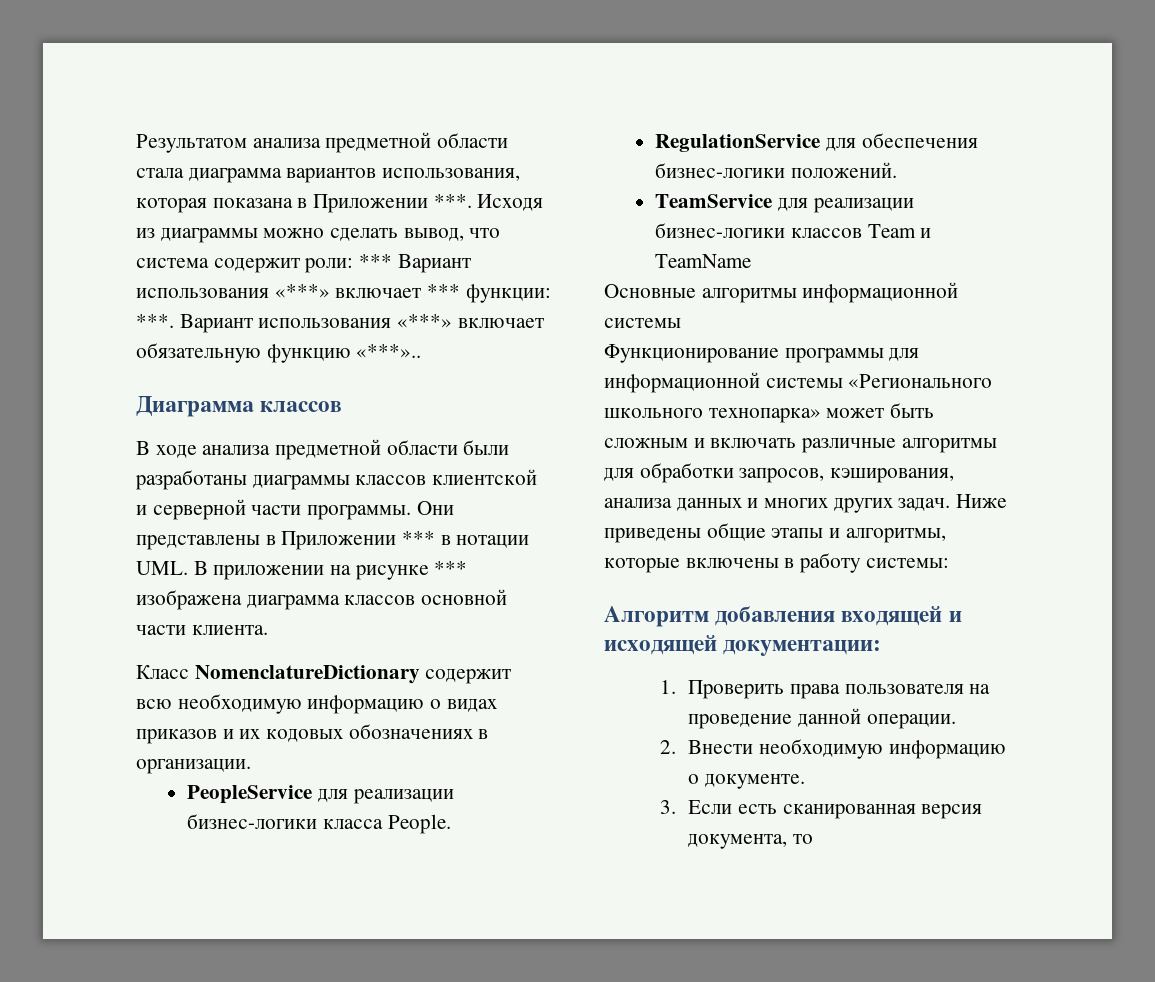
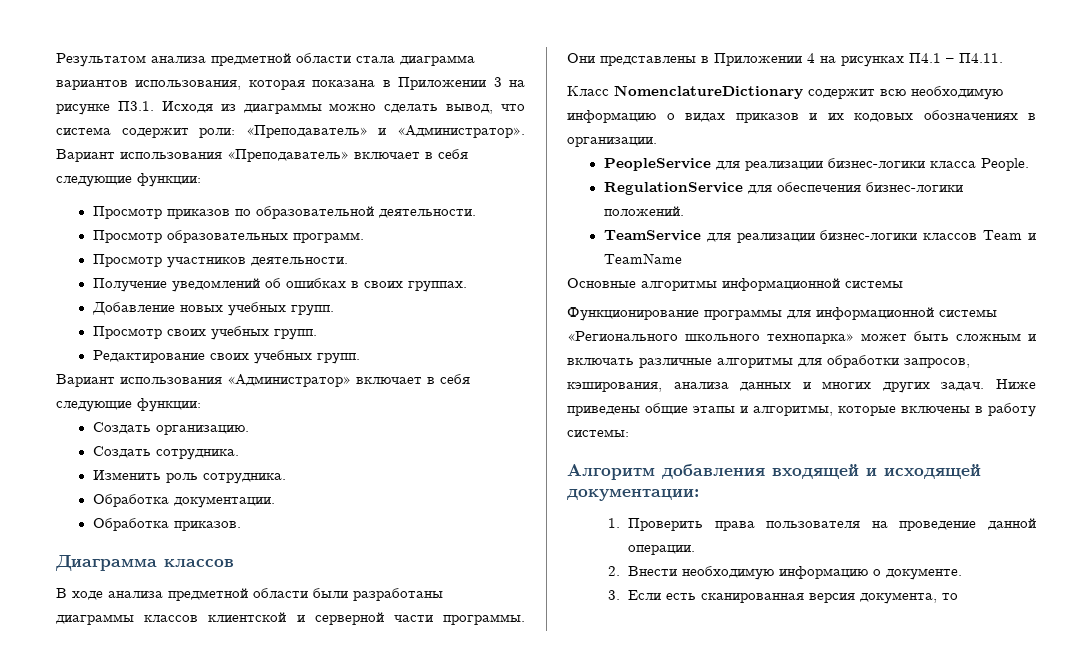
[433,194,472,208] ***. -> [493,77,525,87] [56,101,154,115] 3 на рисунке П3.1.
[359,254,471,273] [136,284,551,303] [136,314,544,333] [136,343,422,363] *** Вариант использования «***» включает *** функции: ***. Вариант использования «***» включает обязательную функцию «***».. -> [245,125,525,138] [56,149,468,162] [56,173,201,187] [92,206,476,219] [92,230,364,243] [92,254,348,268] [92,278,467,292] [91,302,334,316] [92,326,317,340] [92,350,360,364] [56,374,470,387] [56,398,201,412] [92,422,249,435] [92,446,239,460] [92,470,286,484] [92,494,275,508] [92,518,241,531] «Преподаватель» и «Администратор». Вариант использования «Преподаватель» включает в себя следующие функции: // Просмотр приказов по образовательной деятельности. // Просмотр образовательных программ. // Просмотр участников деятельности. // Получение уведомлений об ошибках в своих группах. // Добавление новых учебных групп. // Просмотр своих учебных групп. // Редактирование своих учебных групп. // Вариант использования «Администратор» включает в себя следующие функции: // Создать организацию. // Создать сотрудника. // Изменить роль сотрудника. // Обработка документации. // Обработка приказов.
[402,531,530,548] [136,561,468,580] [136,589,508,610] [136,625,268,635] *** в нотации UML. В приложении на рисунке *** изображена диаграмма классов основной части клиента. -> [807,53,1003,67] 4 на рисунках П4.1 – П4.11.

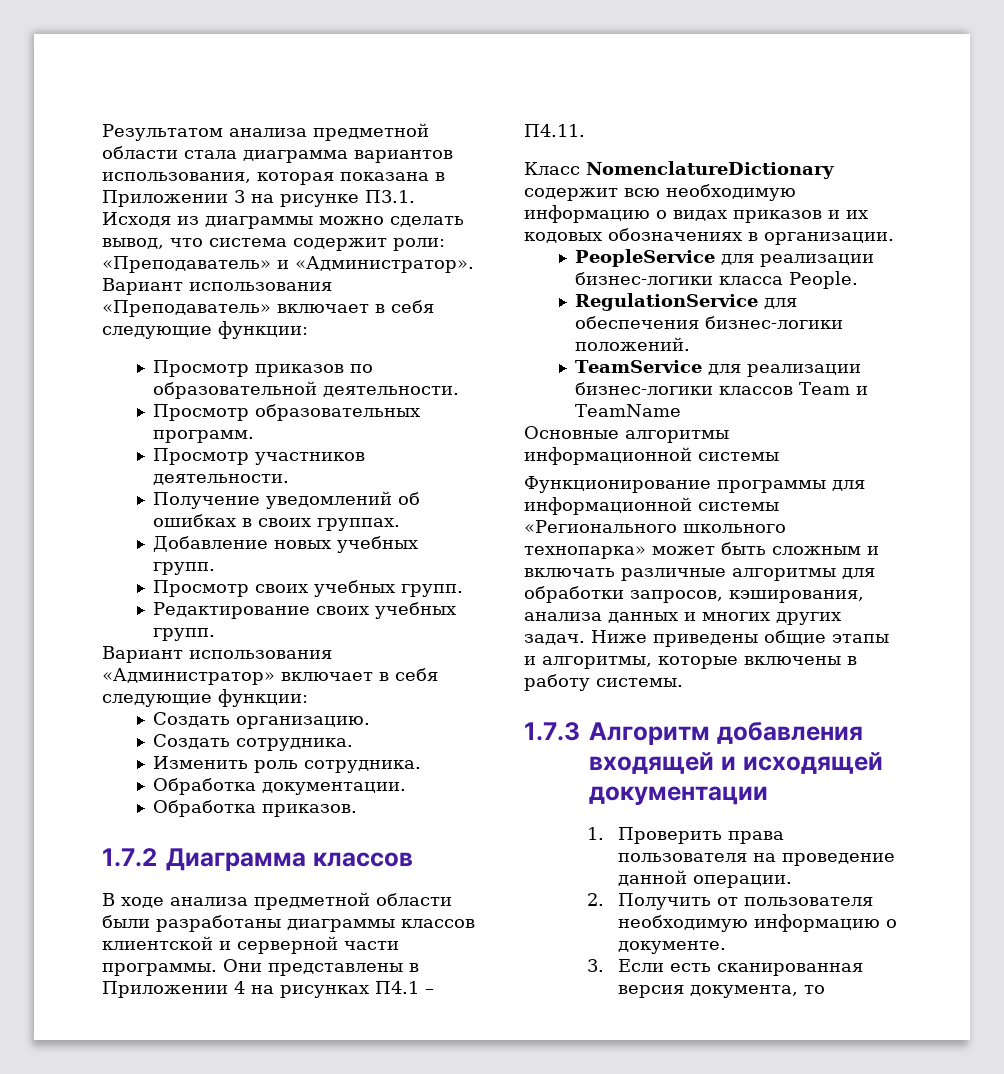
(241, 526) none -> [102,848,157,867] 1.7.2
[567,429,629,437] системы: // -> [596,678,683,687] [524,722,580,741] системы. // 1.7.3
[567,489,699,501] документации: -> [589,786,768,805] документации
[627,566,677,576] Внести -> [618,893,874,910] Получить от пользователя

